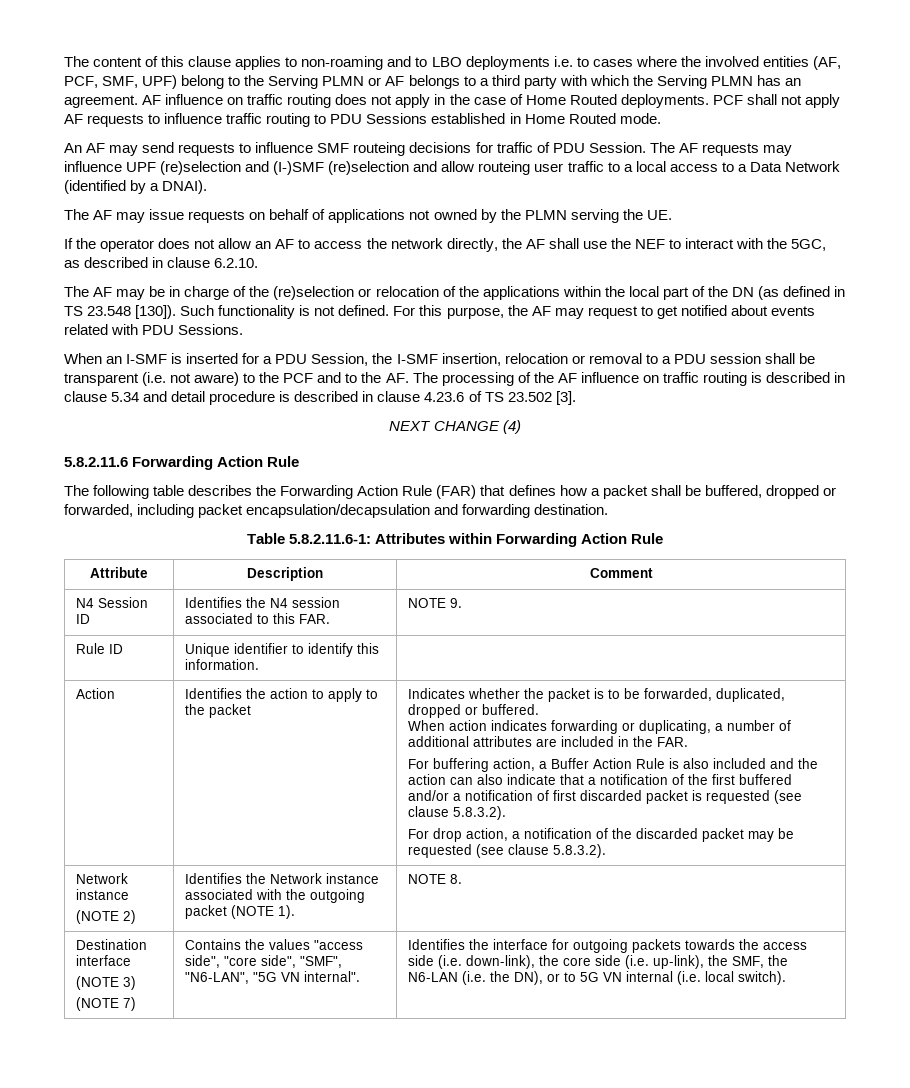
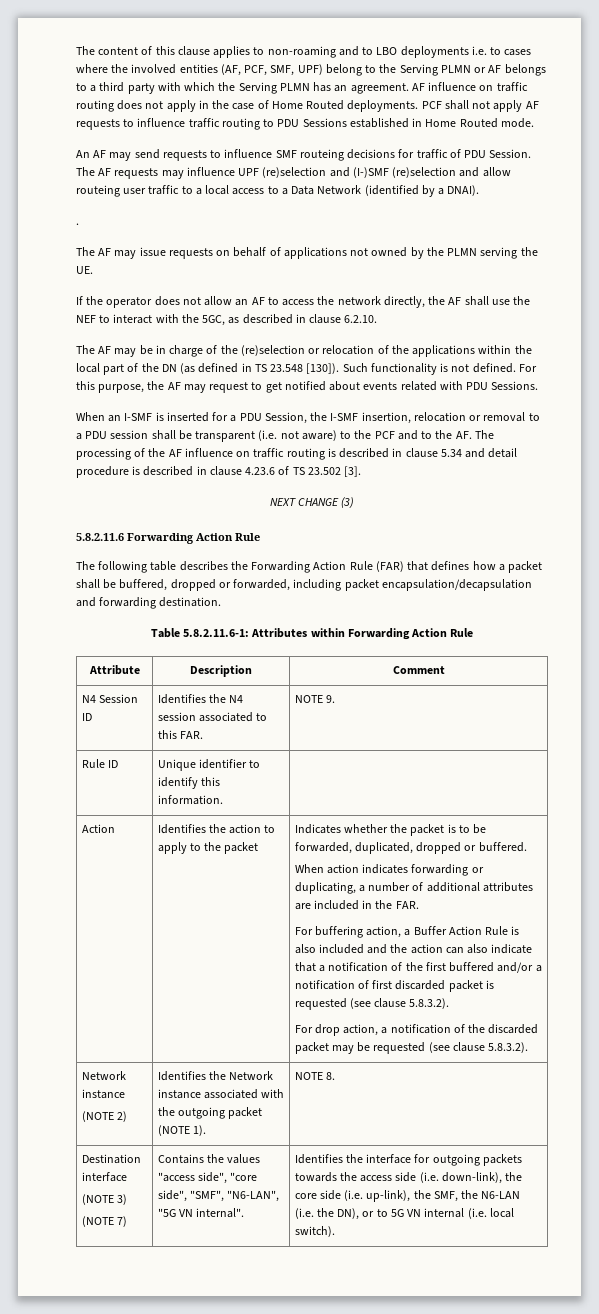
(208, 187) none -> [76,223,79,225] // .
[502,420,521,434] (4) -> [341,497,355,508] (3)

